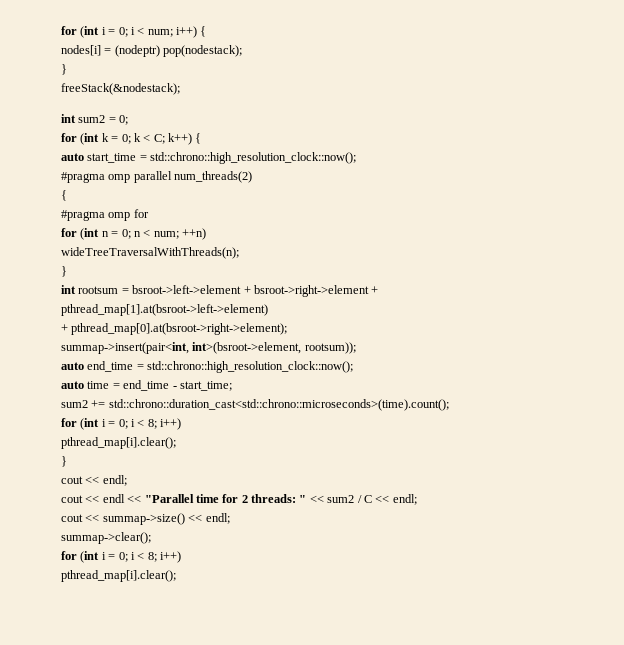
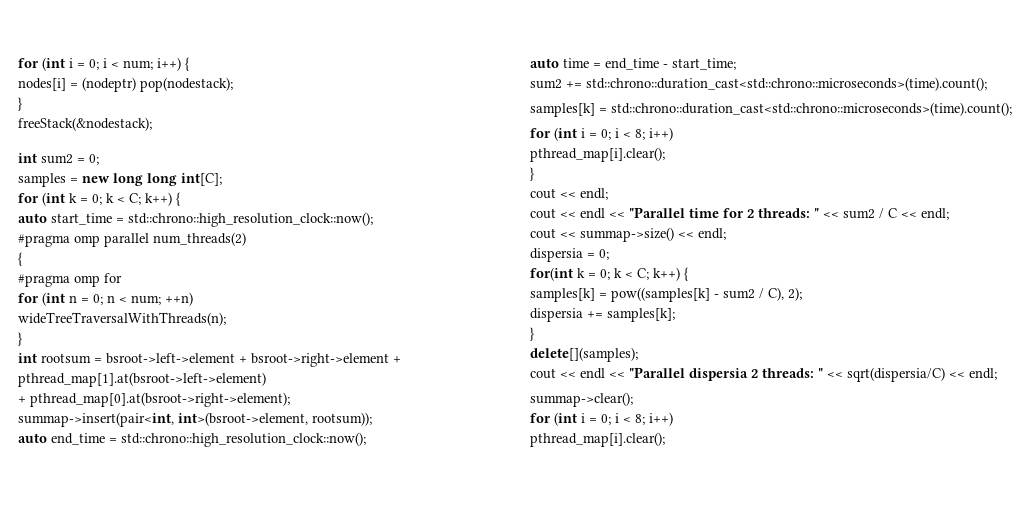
(129, 120) none -> [18,173,222,187] // samples = new long long int[C];
(449, 405) none -> [530,102,1012,117] // samples[k] = std::chrono::duration_cast<std::chrono::microseconds>(time).count();
(230, 518) none -> [530,248,609,262] [530,267,688,281] [530,287,802,302] [530,308,675,322] [530,327,534,341] [530,347,638,362] [530,367,997,382] // dispersia = 0; // for(int k = 0; k < C; k++) { // samples[k] = pow((samples[k] - sum2 / C), 2); // dispersia += samples[k]; // } // delete[](samples); // cout << endl << "Parallel dispersia 2 threads: " << sqrt(dispersia/C) << endl;

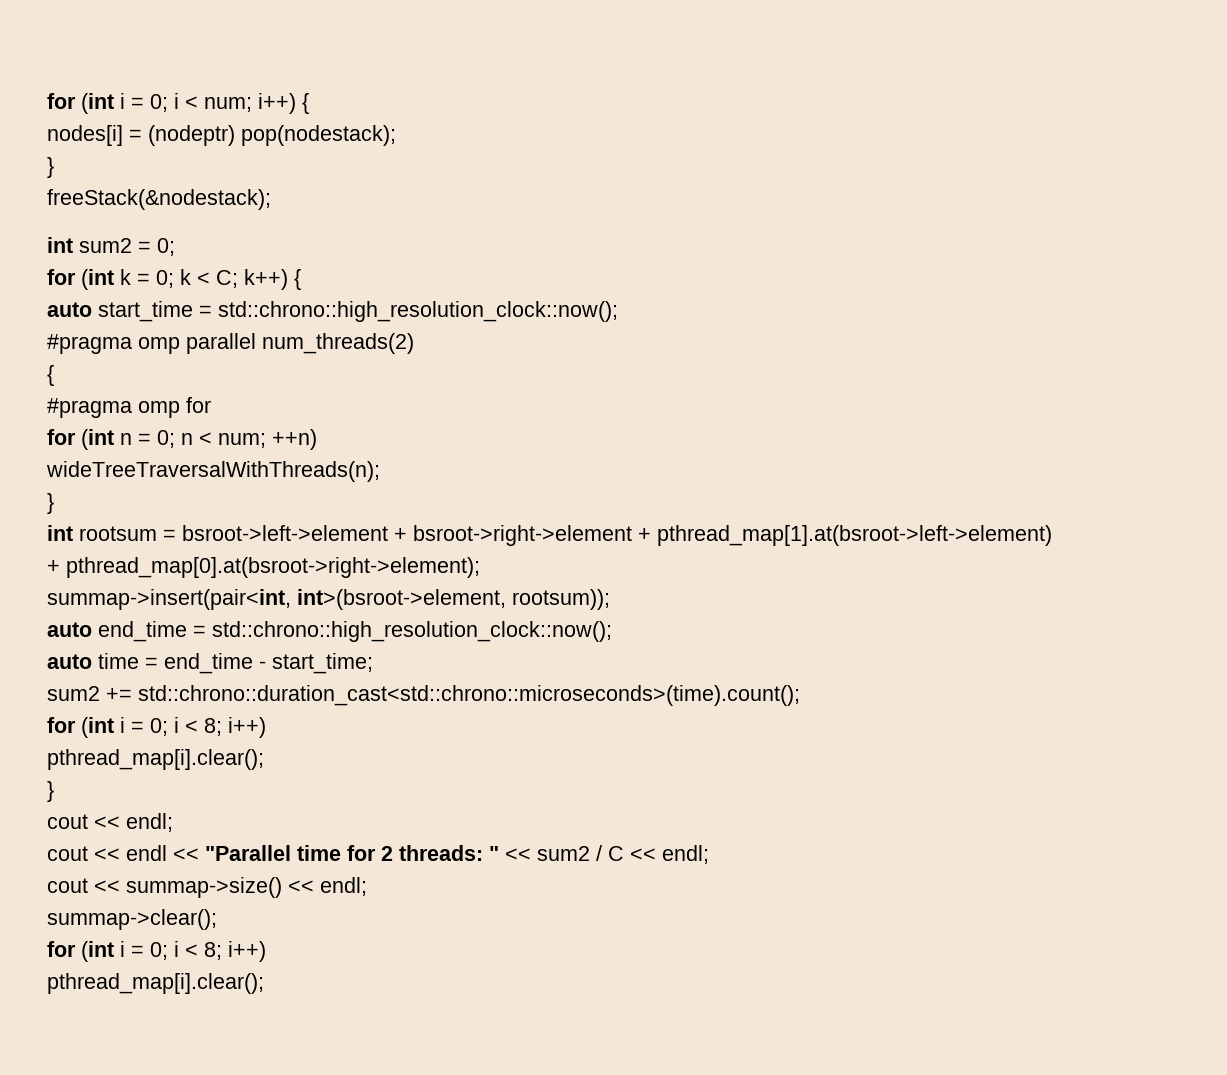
[18,173,222,187] // samples = new long long int[C]; -> (175, 247) none
[530,102,1012,117] // samples[k] = std::chrono::duration_cast<std::chrono::microseconds>(time).count(); -> (800, 695) none
[530,248,609,262] [530,267,688,281] [530,287,802,302] [530,308,675,322] [530,327,534,341] [530,347,638,362] [530,367,997,382] // dispersia = 0; // for(int k = 0; k < C; k++) { // samples[k] = pow((samples[k] - sum2 / C), 2); // dispersia += samples[k]; // } // delete[](samples); // cout << endl << "Parallel dispersia 2 threads: " << sqrt(dispersia/C) << endl; -> (367, 886) none

